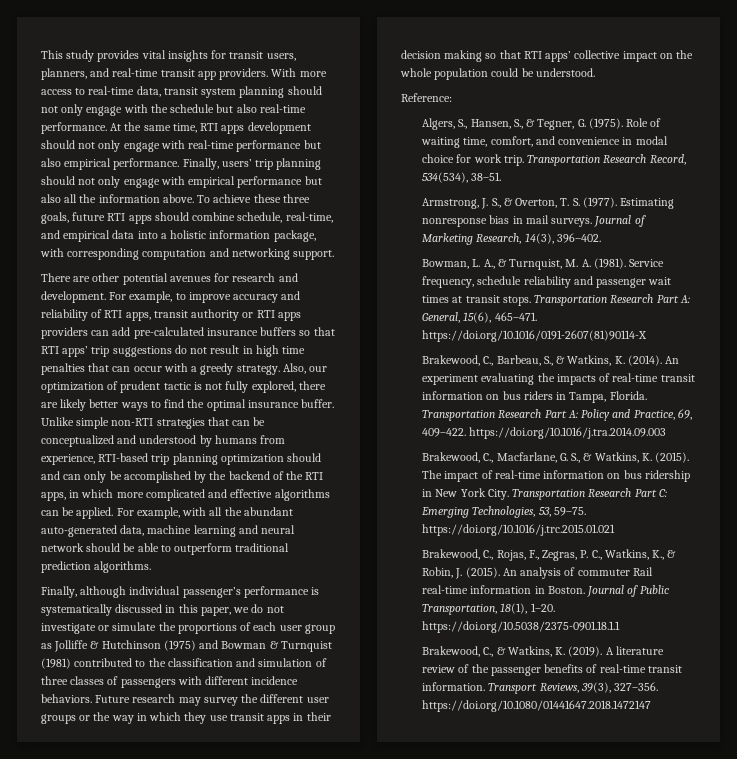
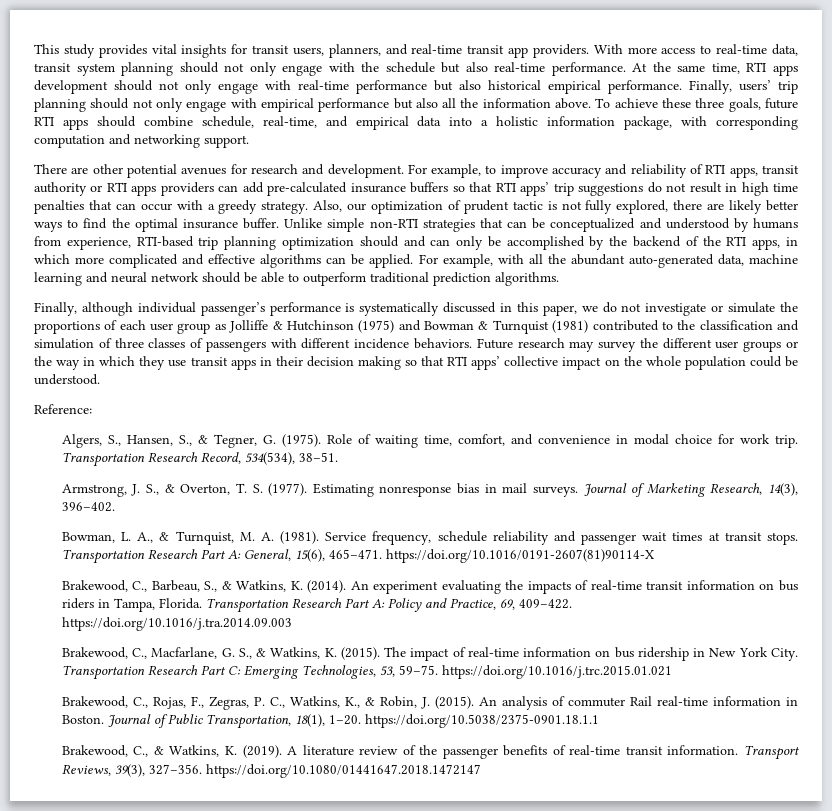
(61, 162) none -> [488,80,541,90] historical

